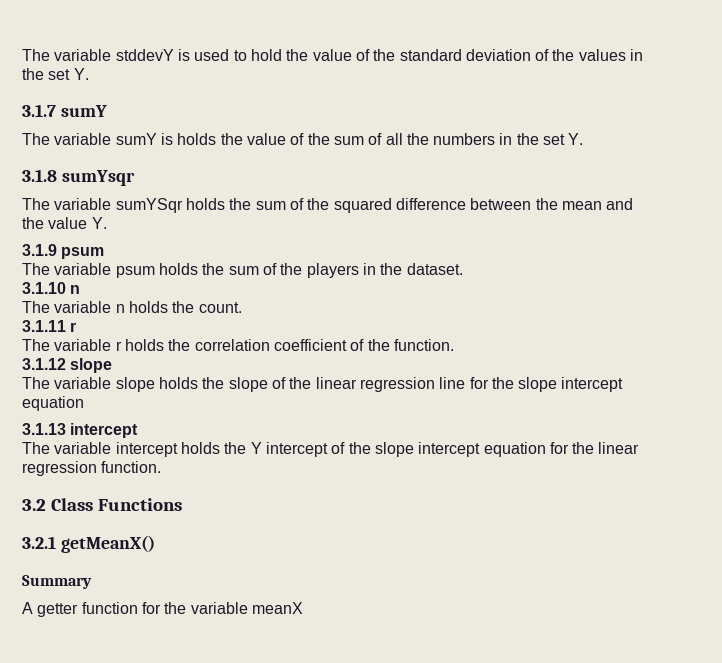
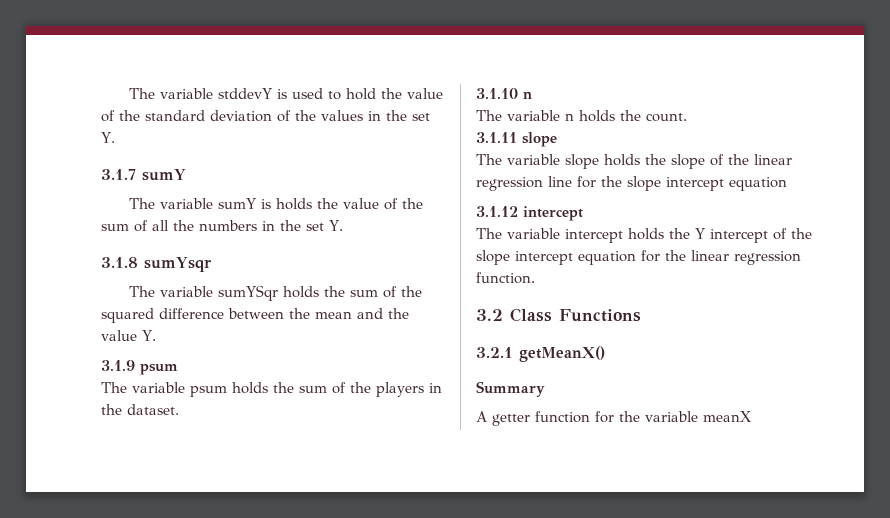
[70,322,77,332] [22,339,454,351] [22,358,66,370] r // The variable r holds the correlation coefficient of the function. // 3.1.12 -> (517, 137) none
[22,423,66,435] 3.1.13 -> [476,206,518,217] 3.1.12

